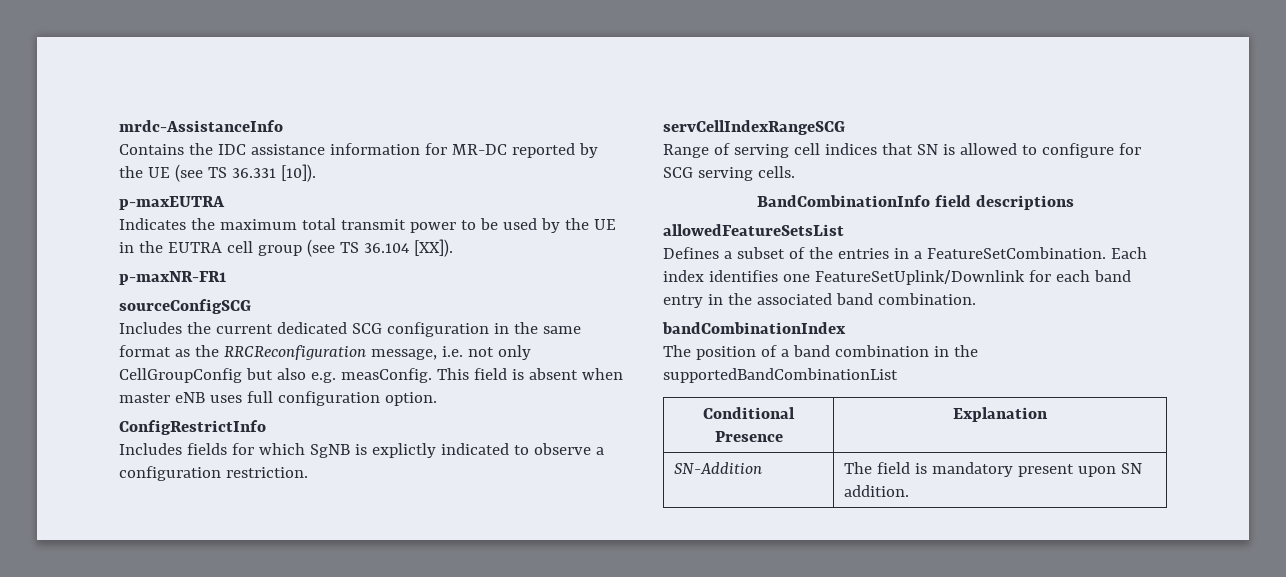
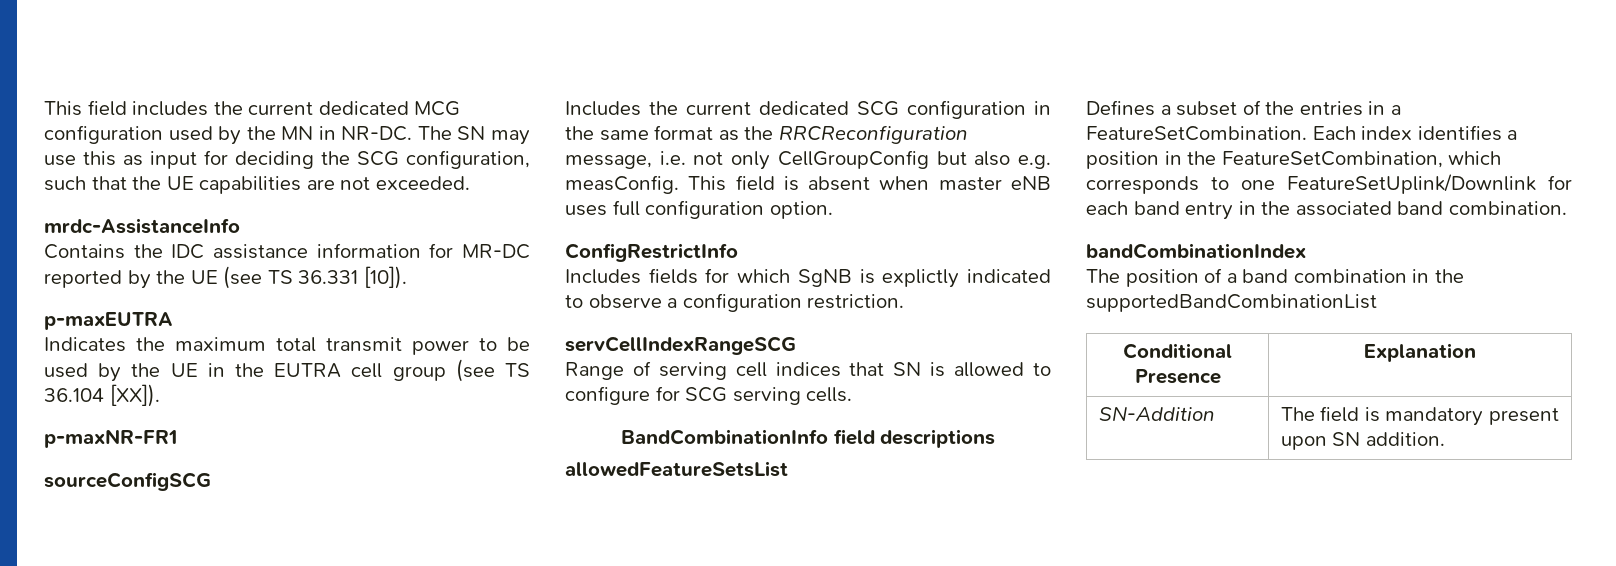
(119, 126) none -> [44,100,461,116] [44,125,530,145] [44,150,530,169] [44,176,470,194] This field includes the current dedicated MCG configuration used by the MN in NR-DC. The SN may use this as input for deciding the SCG configuration, such that the UE capabilities are not exceeded. //
(778, 276) none -> [1507,130,1518,140] [1086,151,1502,169] [1086,176,1229,194] a position in the FeatureSetCombination, which corresponds to

